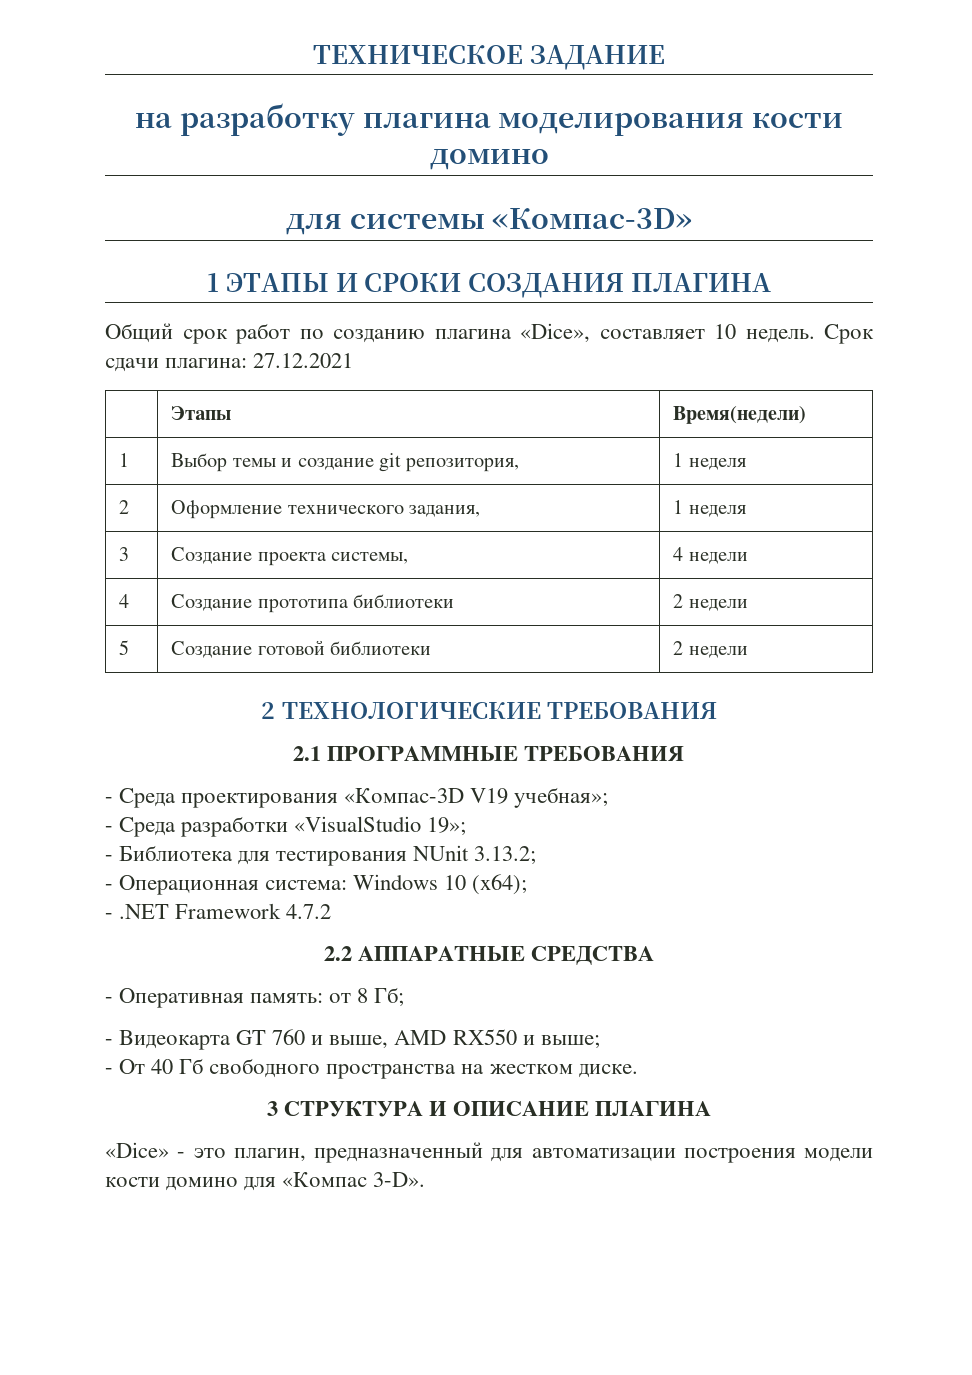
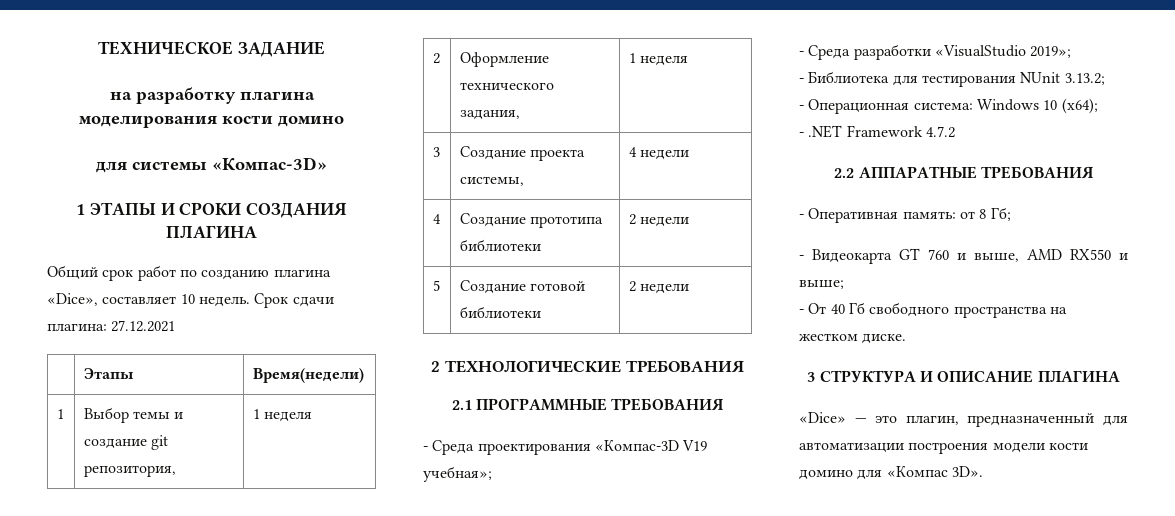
[427,817,467,836] 19»; -> [1030,46,1072,58] 2019»;
[531,946,655,965] СРЕДСТВА -> [980,166,1094,179] ТРЕБОВАНИЯ
[177,1152,186,1158] - -> [854,418,867,423] —
[373,1172,426,1187] 3-D». -> [951,466,983,477] 3D».

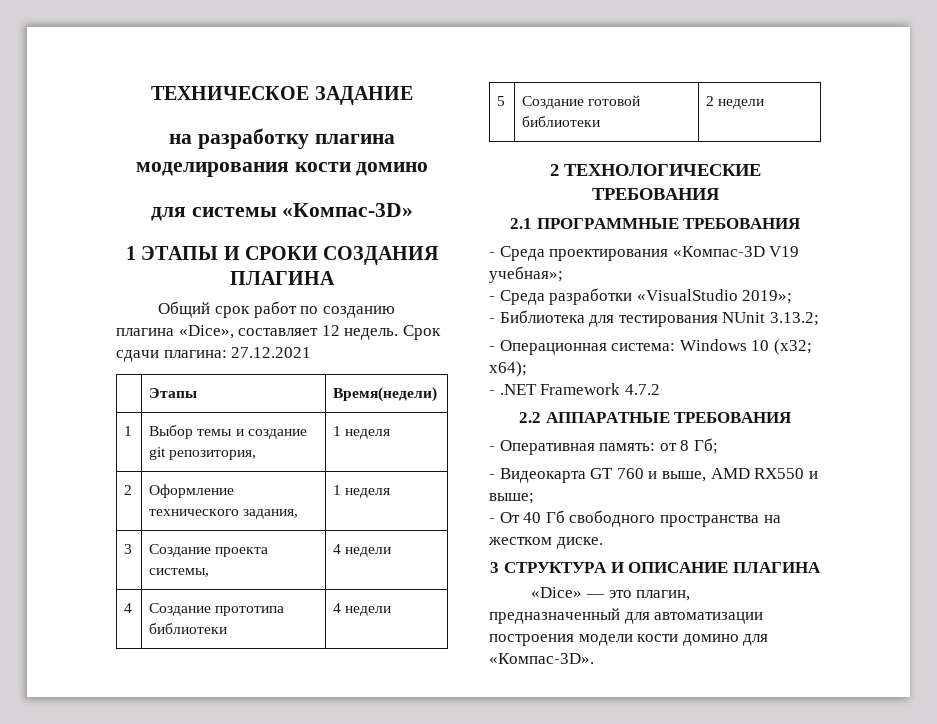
[180,294,195,304] 10 -> [321,325,340,336] 12
[628,214,636,225] 2 -> [333,603,342,613] 4
[1061,98,1098,114] (x64); -> [773,339,812,355] [489,361,527,377] (x32; x64);
[886,466,983,477] «Компас 3D». -> [489,653,594,664] «Компас-3D».

